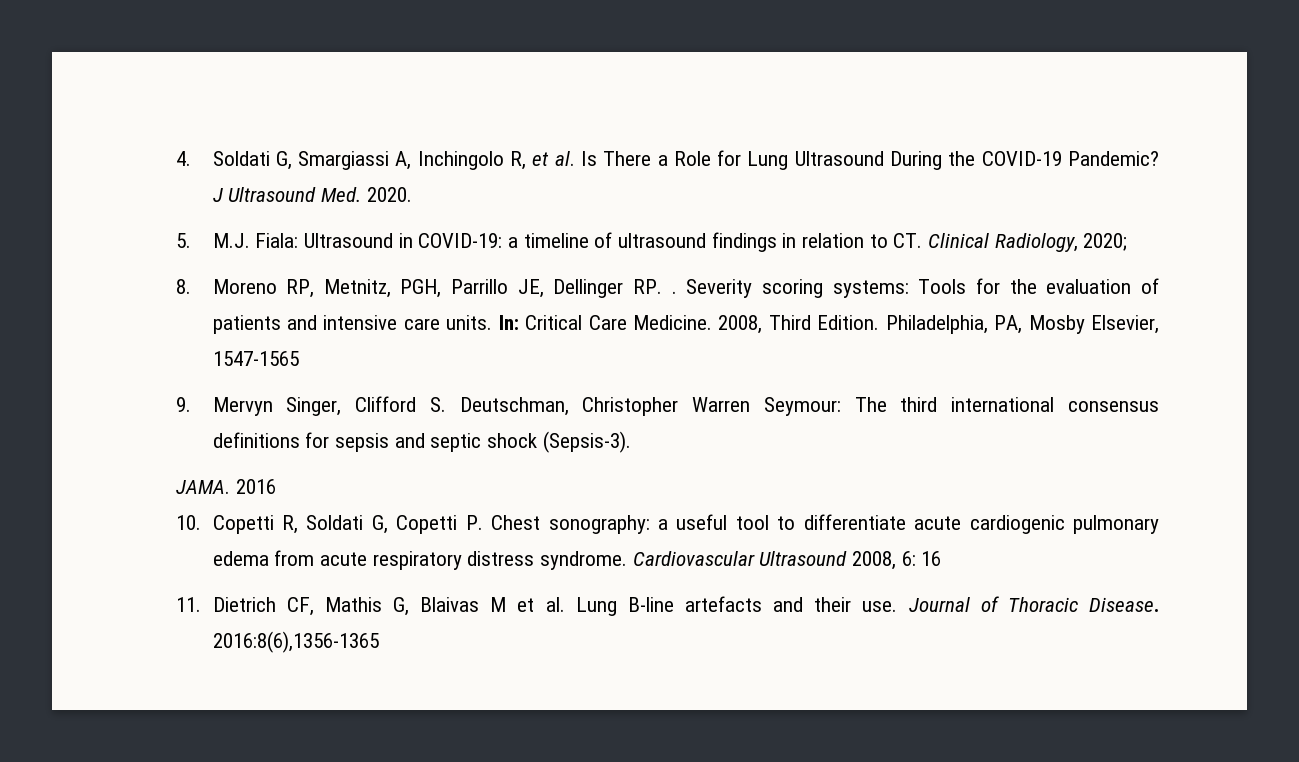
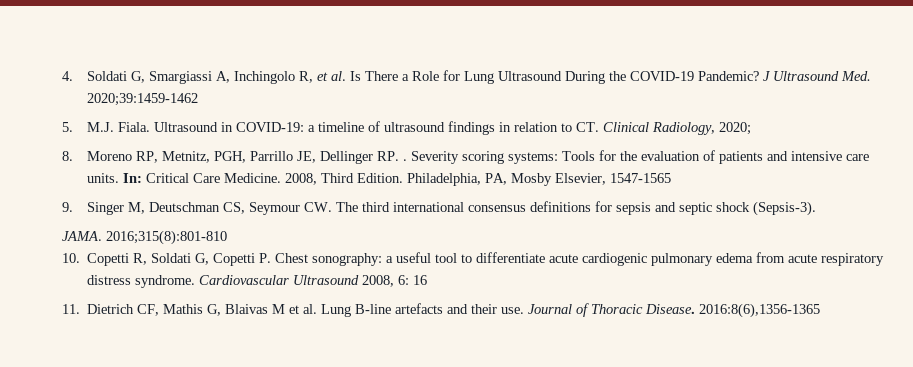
[366,187,412,202] 2020. -> [86,93,198,106] 2020;39:1459-1462
[255,233,299,248] Fiala: -> [117,122,150,132] Fiala.
[212,396,841,416] Mervyn Singer, Clifford S. Deutschman, Christopher Warren Seymour: -> [86,202,332,215] Singer M, Deutschman CS, Seymour CW.
[235,479,276,494] 2016 -> [105,230,227,245] 2016;315(8):801-810

